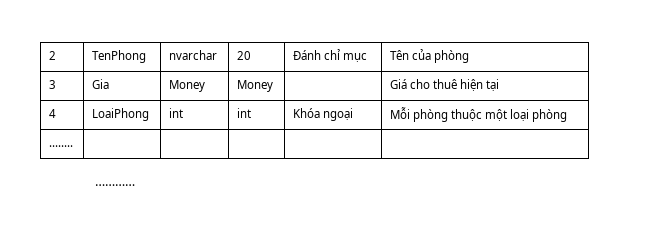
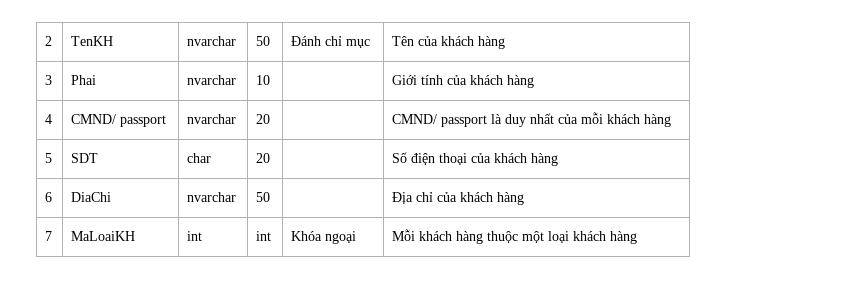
[91,50,146,63] [168,50,217,60] [236,51,251,60] TenPhong | nvarchar | 20 -> [71,36,114,46] [187,36,237,46] [256,36,271,46] TenKH | nvarchar | 50
[433,50,469,63] phòng -> [441,36,506,49] khách hàng
[91,79,109,89] [168,80,205,92] [236,80,273,92] [389,79,499,91] [48,109,56,118] [91,108,149,121] Gia | Money | Money | | Giá cho thuê hiện tại // 4 | LoaiPhong -> [71,75,97,85] [187,75,237,85] [256,75,271,85] [392,75,535,88] [45,114,53,124] [71,114,167,127] [187,114,237,124] [256,114,271,124] [392,112,672,127] [45,153,53,163] [71,153,99,163] [187,153,212,163] [256,153,271,163] [392,152,559,166] [45,192,53,202] [71,192,112,202] [187,192,237,202] [256,192,271,202] [392,192,525,205] [45,231,53,241] [71,231,136,241] Phai | nvarchar | 10 | | Giới tính của khách hàng // 4 | CMND/ passport | nvarchar | 20 | | CMND/ passport là duy nhất của mỗi khách hàng // 5 | SDT | char | 20 | | Số điện thoại của khách hàng // 6 | DiaChi | nvarchar | 50 | | Địa chỉ của khách hàng // 7 | MaLoaiKH
[412,109,448,122] phòng -> [419,231,484,244] khách hàng
[532,109,568,122] [48,145,73,147] [94,184,135,186] phòng // …….. | | | | | // ………… -> [573,231,638,244] khách hàng

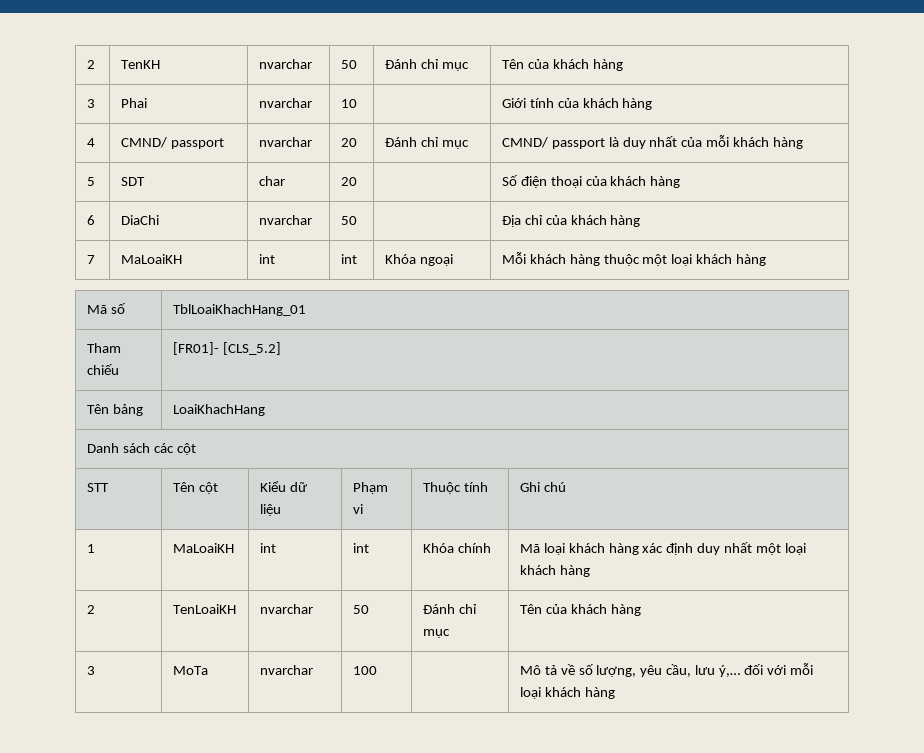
(271, 119) none -> [384,137,469,149] Đánh chỉ mục
(638, 237) none -> [86,303,126,314] [172,304,306,316] [86,343,121,353] [86,364,119,375] [172,342,281,355] [86,404,143,416] [172,404,265,416] [86,443,196,455] [86,483,109,492] [172,482,218,494] [259,481,308,492] [259,504,281,516] [352,482,388,494] [352,504,363,514] [422,482,488,494] [519,482,566,492] [86,544,95,553] [172,543,234,553] [259,543,276,553] [352,543,369,553] [422,543,491,553] [519,542,807,555] [519,565,590,577] [86,605,95,614] [172,604,236,614] [259,604,313,614] [352,605,369,614] [422,604,476,614] [422,629,450,638] [519,604,641,616] [86,666,95,675] [172,666,208,675] [259,665,313,675] [352,666,377,675] [519,663,813,677] [519,687,615,699] // Mã số | TblLoaiKhachHang_01 // Tham chiếu | [FR01]- [CLS_5.2] // Tên bảng | LoaiKhachHang // Danh sách các cột // STT | Tên cột | Kiểu dữ liệu | Phạm vi | Thuộc tính | Ghi chú // 1 | MaLoaiKH | int | int | Khóa chính | Mã loại khách hàng xác định duy nhất một loại khách hàng // 2 | TenLoaiKH | nvarchar | 50 | Đánh chỉ mục | Tên của khách hàng // 3 | MoTa | nvarchar | 100 | | Mô tả về số lượng, yêu cầu, lưu ý,… đối với mỗi loại khách hàng

